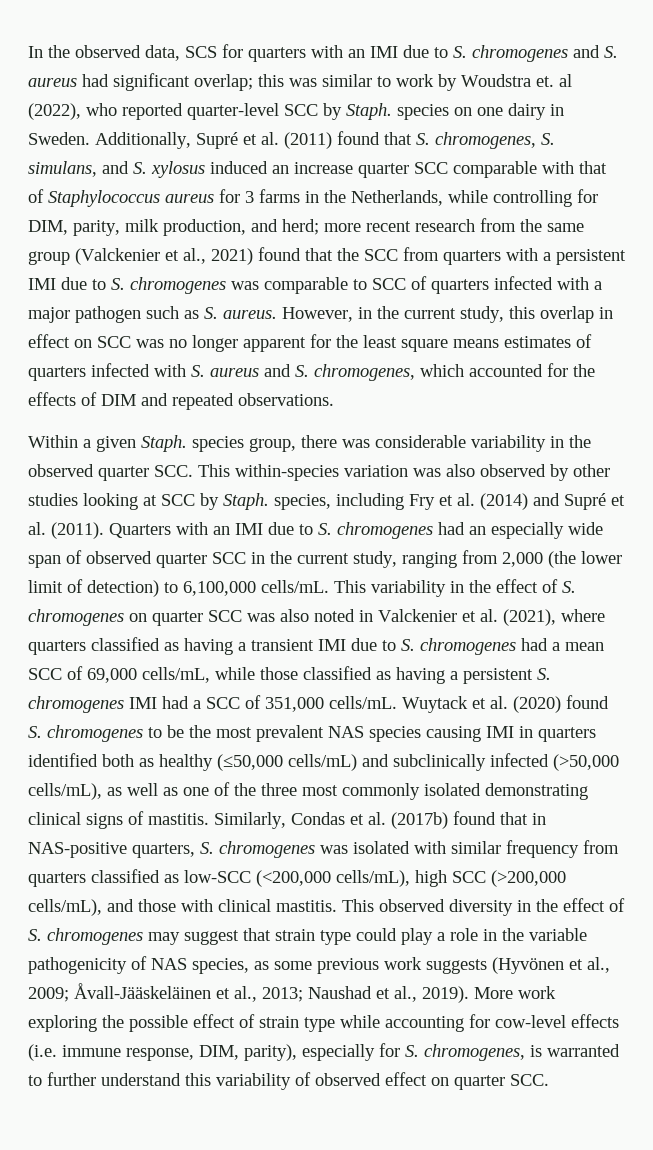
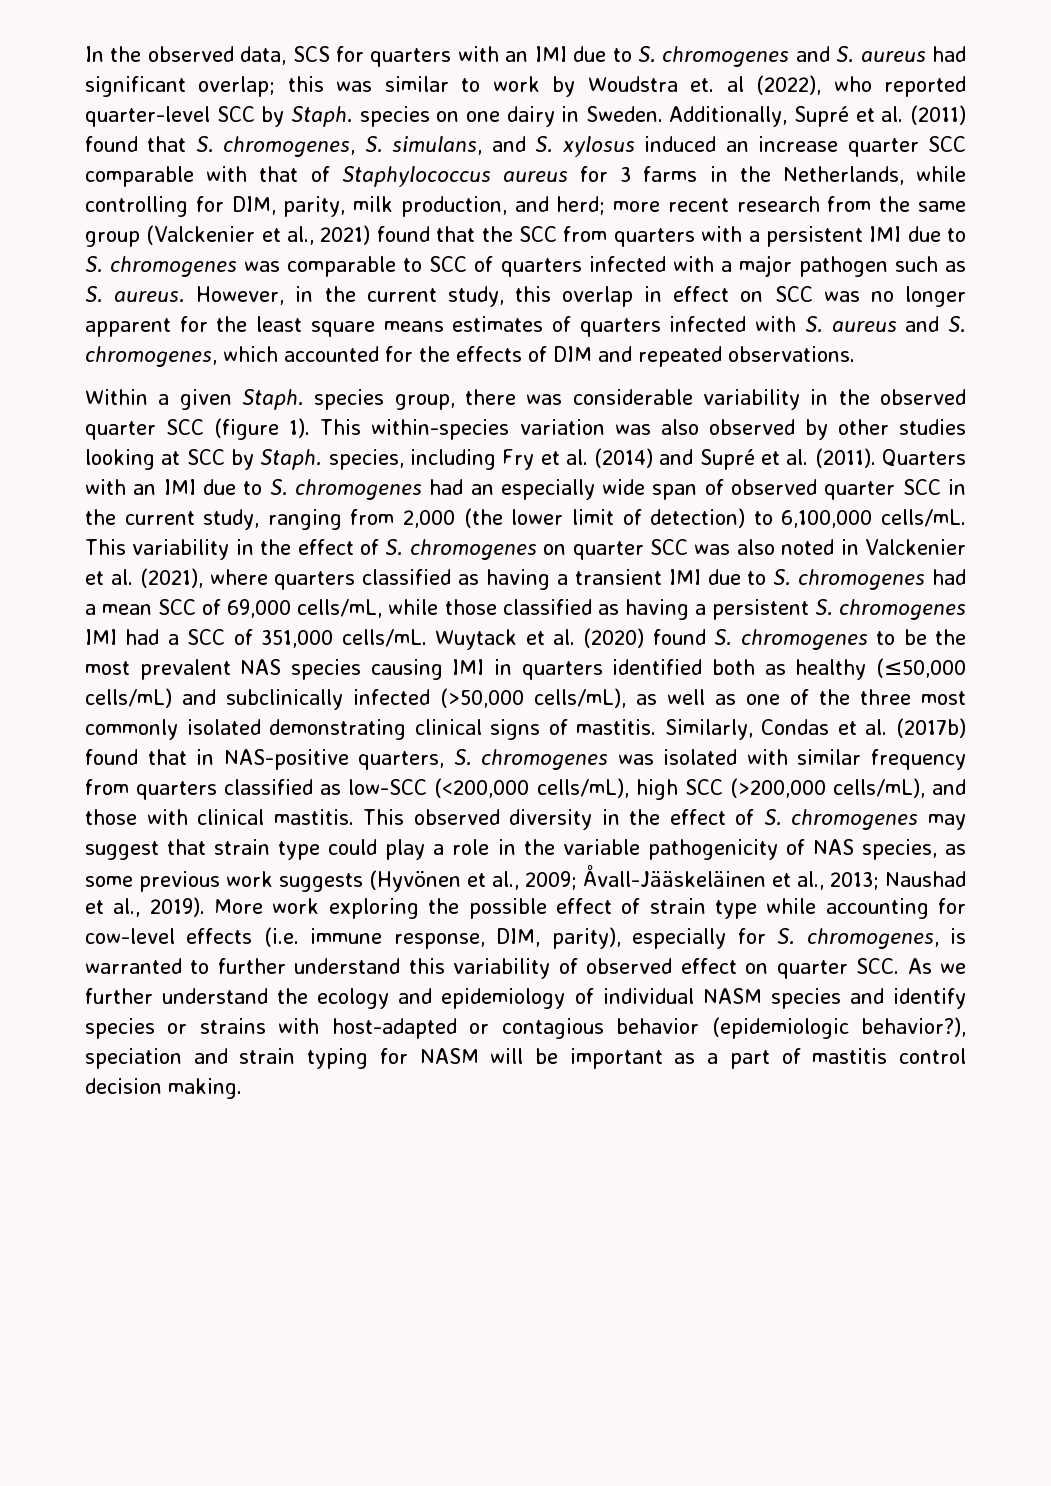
[154,465,193,477] SCC. -> [166,418,311,440] SCC (figure 1).
(549, 1080) none -> [907,958,966,974] [85,988,966,1009] [85,1017,967,1039] [85,1048,966,1069] [85,1078,242,1099] As we further understand the ecology and epidemiology of individual NASM species and identify species or strains with host-adapted or contagious behavior (epidemiologic behavior?), speciation and strain typing for NASM will be important as a part of mastitis control decision making.

